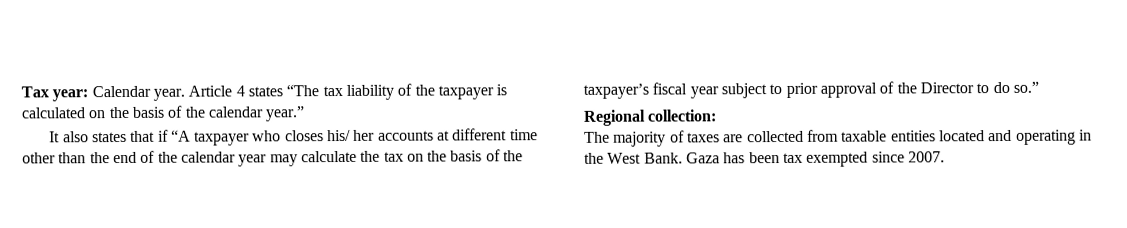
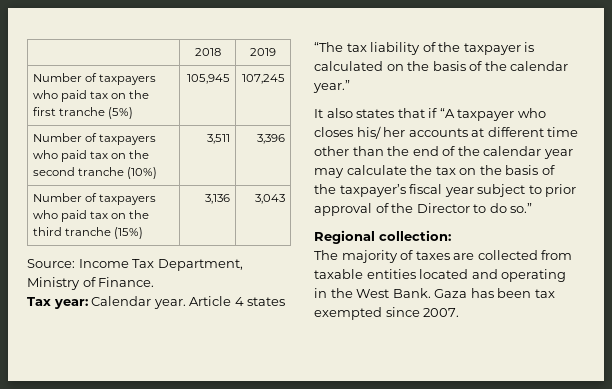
(21, 92) none -> [194,48,221,56] [250,48,276,56] [32,73,157,85] [32,90,150,102] [32,107,134,119] [187,74,231,84] [242,74,286,84] [32,133,157,145] [32,150,150,162] [32,167,158,179] [207,134,231,144] [257,134,286,144] [32,193,157,205] [32,210,150,222] [32,227,144,239] [205,194,231,204] [255,194,286,204] [27,259,243,271] [27,277,155,290] | 2018 | 2019 // Number of taxpayers who paid tax on the first tranche (5%) | 105,945 | 107,245 // Number of taxpayers who paid tax on the second tranche (10%) | 3,511 | 3,396 // Number of taxpayers who paid tax on the third tranche (15%) | 3,136 | 3,043 // Source: Income Tax Department, Ministry of Finance. //

